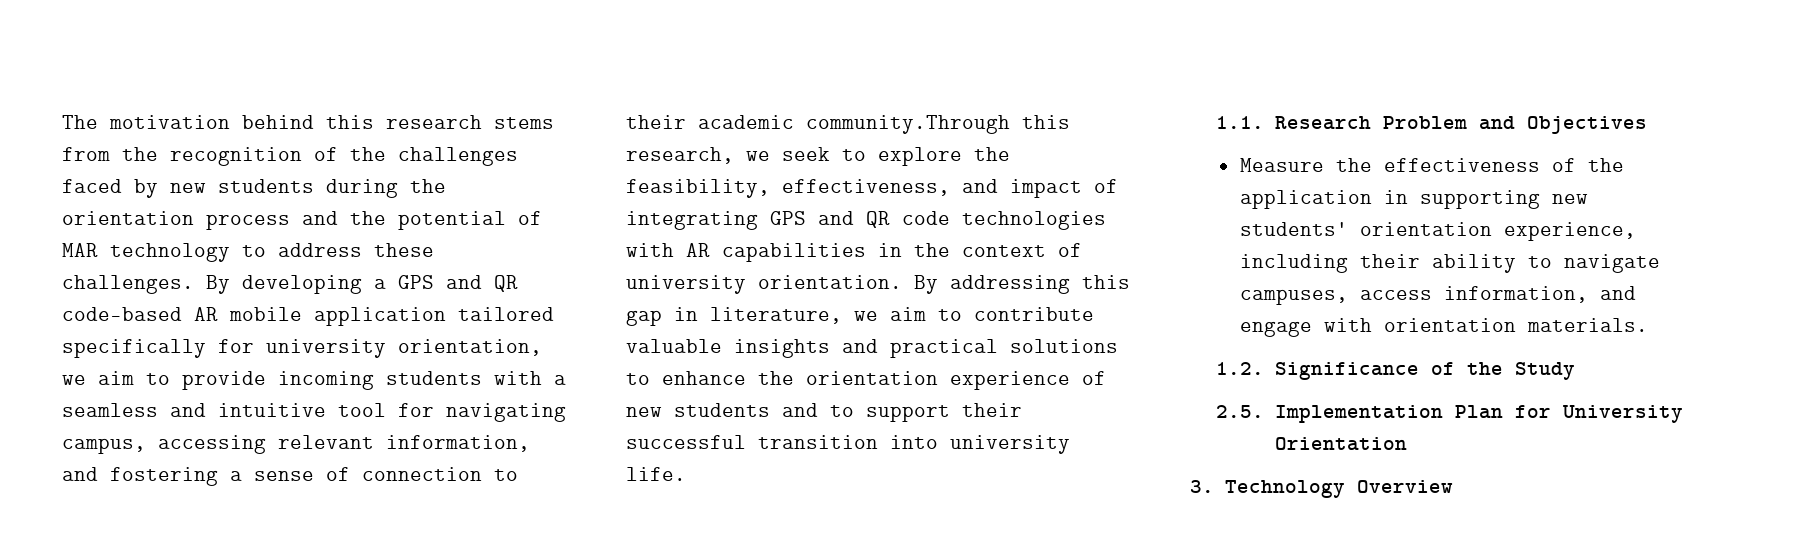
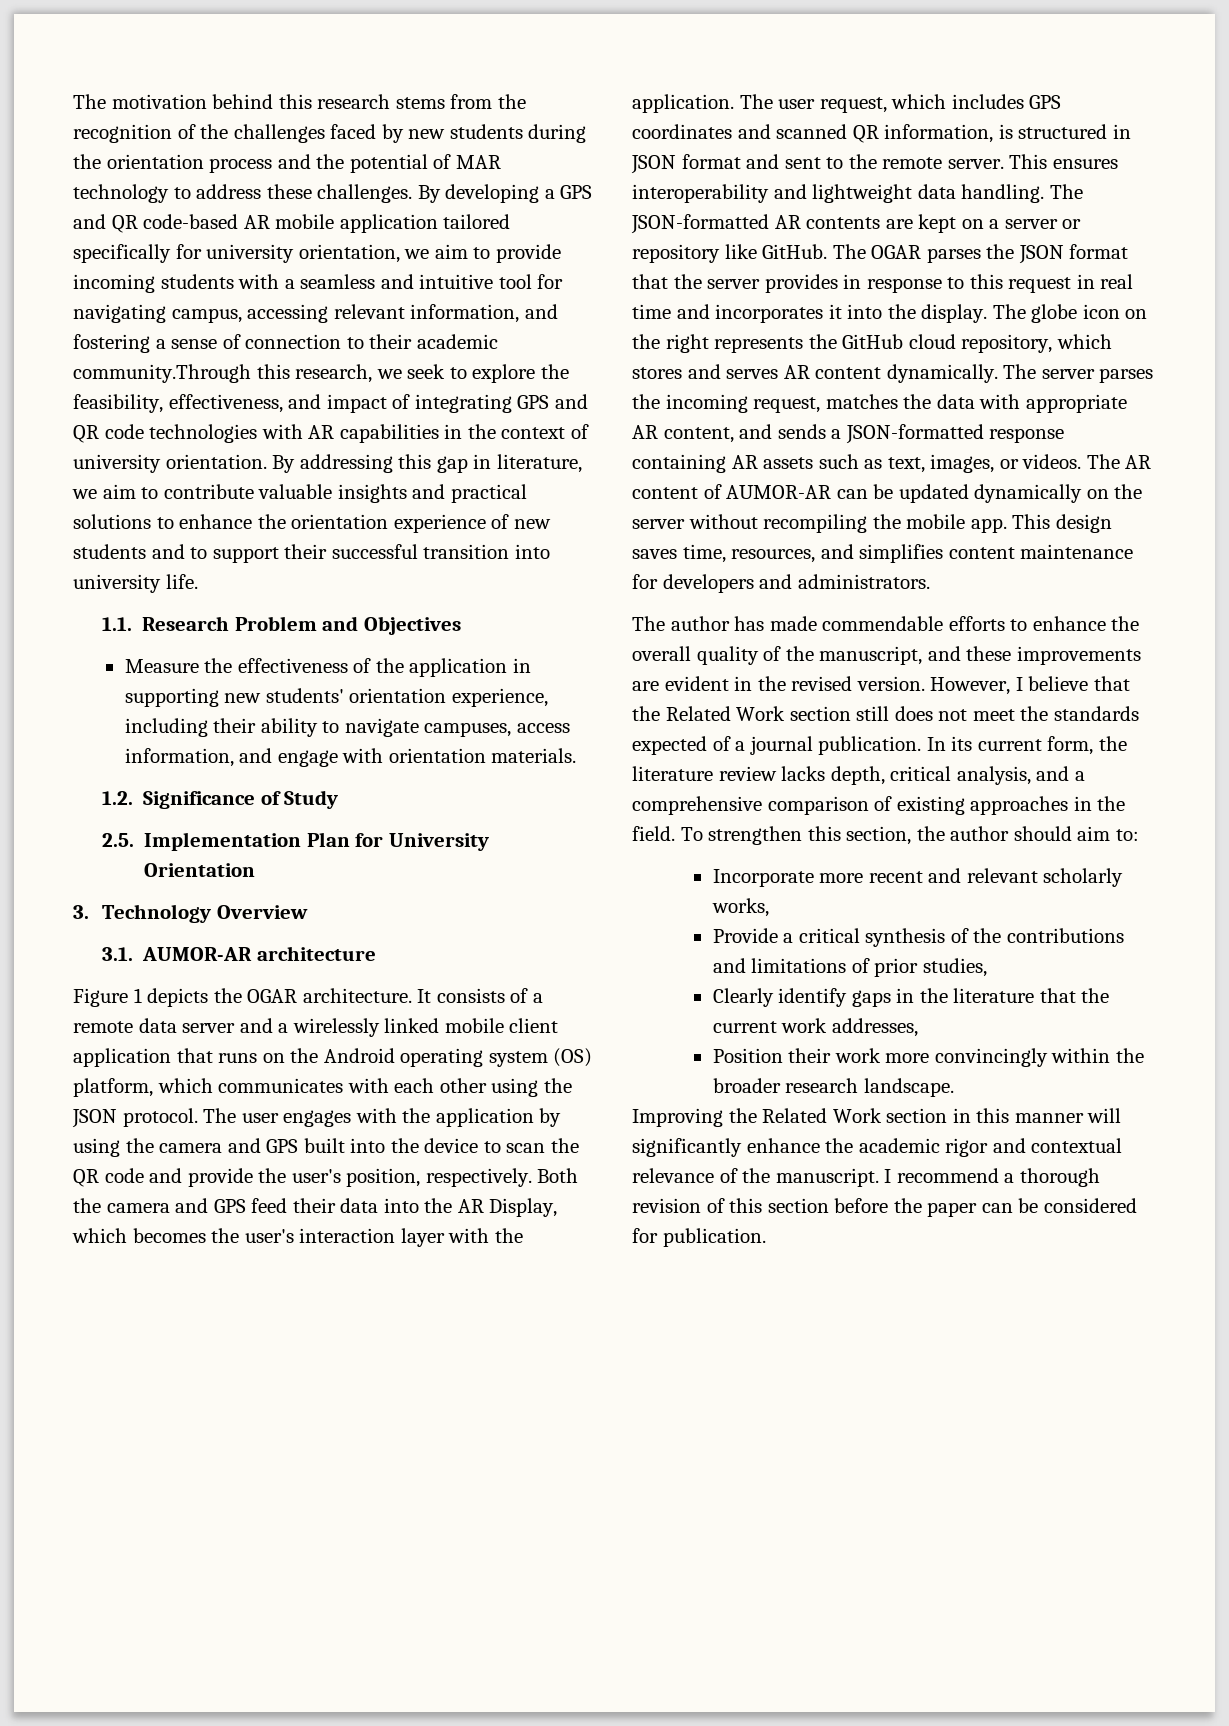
[1466,362,1503,375] the -> (281, 798) none
(1453, 486) none -> [102,946,376,961] [73,988,543,1007] [73,1018,559,1037] [73,1048,593,1067] [73,1078,572,1097] [72,1108,562,1128] [73,1138,579,1157] [73,1168,579,1187] [73,1198,558,1217] [72,1228,523,1247] [632,94,1062,113] [632,124,1131,143] [631,154,1118,174] [632,184,1083,203] [631,214,1082,234] [632,244,1129,264] [632,274,1134,293] [632,304,1148,323] [632,334,1112,353] [632,364,1154,383] [632,394,1127,413] [632,424,1065,444] [632,454,1152,473] [632,484,1143,503] [632,514,1112,533] [632,544,1134,563] [632,574,930,593] [632,616,1140,631] [632,646,1141,665] [632,676,1130,695] [632,706,1139,721] [632,736,1127,755] [632,766,1085,785] [632,796,1126,815] [632,826,1139,845] [712,868,1124,887] [711,898,769,917] [712,928,1124,947] [712,958,987,977] [712,988,1110,1007] [712,1018,918,1037] [712,1048,1144,1067] [712,1078,954,1097] [632,1108,1122,1127] [632,1138,1123,1157] [632,1168,1100,1187] [632,1198,1137,1217] [632,1228,766,1247] // 3.1. AUMOR-AR architecture // Figure 1 depicts the OGAR architecture. It consists of a remote data server and a wirelessly linked mobile client application that runs on the Android operating system (OS) platform, which communicates with each other using the JSON protocol. The user engages with the application by using the camera and GPS built into the device to scan the QR code and provide the user's position, respectively. Both the camera and GPS feed their data into the AR Display, which becomes the user's interaction layer with the application. The user request, which includes GPS coordinates and scanned QR information, is structured in JSON format and sent to the remote server. This ensures interoperability and lightweight data handling. The JSON-formatted AR contents are kept on a server or repository like GitHub. The OGAR parses the JSON format that the server provides in response to this request in real time and incorporates it into the display. The globe icon on the right represents the GitHub cloud repository, which stores and serves AR content dynamically. The server parses the incoming request, matches the data with appropriate AR content, and sends a JSON-formatted response containing AR assets such as text, images, or videos. The AR content of AUMOR-AR can be updated dynamically on the server without recompiling the mobile app. This design saves time, resources, and simplifies content maintenance for developers and administrators. // The author has made commendable efforts to enhance the overall quality of the manuscript, and these improvements are evident in the revised version. However, I believe that the Related Work section still does not meet the standards expected of a journal publication. In its current form, the literature review lacks depth, critical analysis, and a comprehensive comparison of existing approaches in the field. To strengthen this section, the author should aim to: // Incorporate more recent and relevant scholarly works, // Provide a critical synthesis of the contributions and limitations of prior studies, // Clearly identify gaps in the literature that the current work addresses, // Position their work more convincingly within the broader research landscape. // Improving the Related Work section in this manner will significantly enhance the academic rigor and contextual relevance of the manuscript. I recommend a thorough revision of this section before the paper can be considered for publication.

